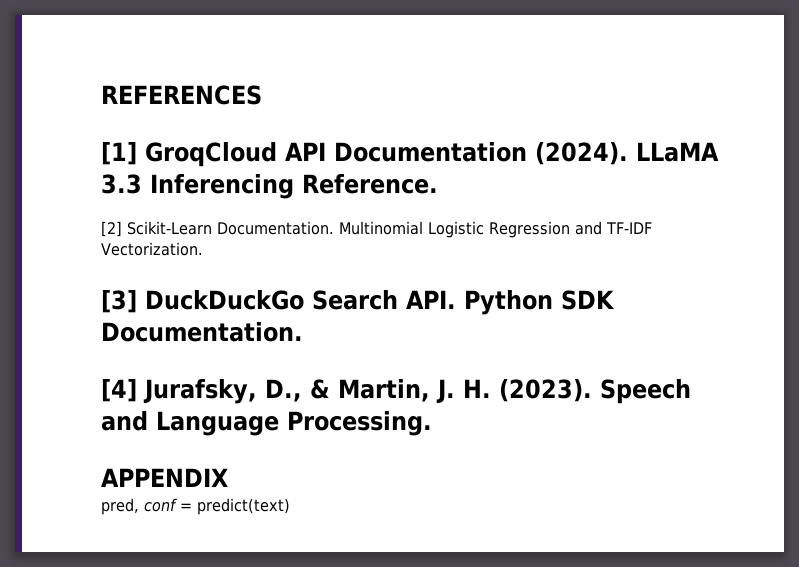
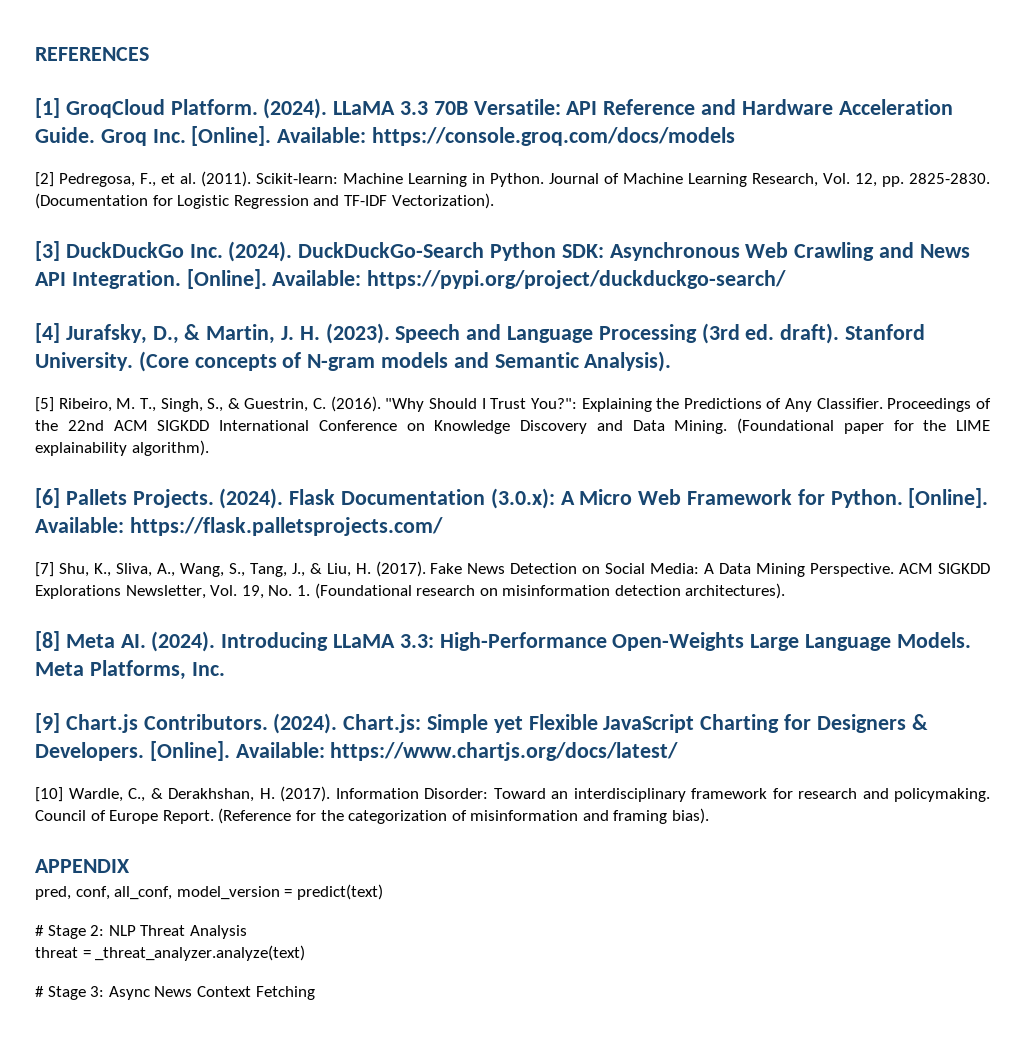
[285,142,527,162] API Documentation -> [170,99,258,115] Platform.
[150,174,438,199] [101,221,423,237] Inferencing Reference. // [2] Scikit-Learn Documentation. Multinomial -> [433,99,953,115] [35,126,736,146] [35,171,990,187] [35,193,173,209] 70B Versatile: API Reference and Hardware Acceleration Guide. Groq Inc. [Online]. Available: https://console.groq.com/docs/models // [2] Pedregosa, F., et al. (2011). Scikit-learn: Machine Learning in Python. Journal of Machine Learning Research, Vol. 12, pp. 2825-2830. (Documentation for
[101,242,203,256] Vectorization. -> [391,193,494,209] Vectorization).
[312,290,615,315] [101,322,303,342] Search API. Python SDK Documentation. -> [189,241,970,262] [35,269,787,289] Inc. (2024). DuckDuckGo-Search Python SDK: Asynchronous Web Crawling and News API Integration. [Online]. Available: https://pypi.org/project/duckduckgo-search/
[287,411,432,436] Processing. -> [598,323,926,344] [35,351,672,372] [35,396,991,412] [35,418,990,434] [35,440,209,456] [35,488,989,509] [35,517,443,536] [35,561,991,577] [35,583,786,599] [35,631,971,652] [35,660,225,680] [35,713,928,734] [35,741,679,761] [35,786,990,802] [35,808,710,824] Processing (3rd ed. draft). Stanford University. (Core concepts of N-gram models and Semantic Analysis). // [5] Ribeiro, M. T., Singh, S., & Guestrin, C. (2016). "Why Should I Trust You?": Explaining the Predictions of Any Classifier. Proceedings of the 22nd ACM SIGKDD International Conference on Knowledge Discovery and Data Mining. (Foundational paper for the LIME explainability algorithm). // [6] Pallets Projects. (2024). Flask Documentation (3.0.x): A Micro Web Framework for Python. [Online]. Available: https://flask.palletsprojects.com/ // [7] Shu, K., Sliva, A., Wang, S., Tang, J., & Liu, H. (2017). Fake News Detection on Social Media: A Data Mining Perspective. ACM SIGKDD Explorations Newsletter, Vol. 19, No. 1. (Foundational research on misinformation detection architectures). // [8] Meta AI. (2024). Introducing LLaMA 3.3: High-Performance Open-Weights Large Language Models. Meta Platforms, Inc. // [9] Chart.js Contributors. (2024). Chart.js: Simple yet Flexible JavaScript Charting for Designers & Developers. [Online]. Available: https://www.chartjs.org/docs/latest/ // [10] Wardle, C., & Derakhshan, H. (2017). Information Disorder: Toward an interdisciplinary framework for research and policymaking. Council of Europe Report. (Reference for the categorization of misinformation and framing bias).
[144,498,177,512] conf -> [75,886,280,900] conf, all_conf, model_version
(290, 506) none -> [35,925,247,939] [35,945,306,961] [35,986,315,1000] // # Stage 2: NLP Threat Analysis // threat = _threat_analyzer.analyze(text) // # Stage 3: Async News Context Fetching

